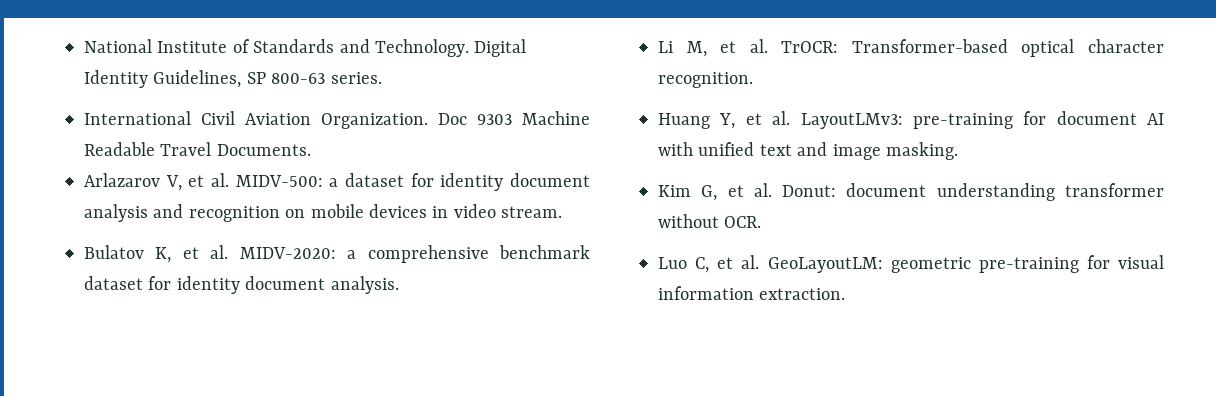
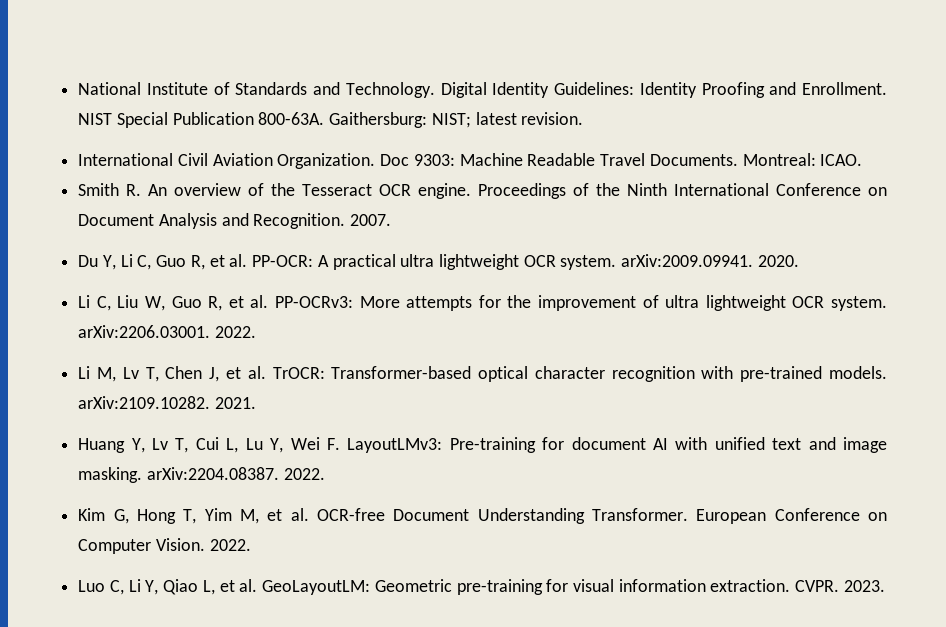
[153,70,382,88] Guidelines, SP 800-63 series. -> [554,82,887,98] [78,112,584,128] Guidelines: Identity Proofing and Enrollment. NIST Special Publication 800-63A. Gaithersburg: NIST; latest revision.
[477,114,512,125] 9303 -> [413,154,455,166] 9303:
[84,173,590,191] [84,204,563,222] [84,245,590,263] [84,276,399,294] [658,41,707,57] // Arlazarov V, et al. MIDV-500: a dataset for identity document analysis and recognition on mobile devices in video stream. // Bulatov K, et al. MIDV-2020: a comprehensive benchmark dataset for identity document analysis. // Li M, -> [742,153,863,166] [78,183,888,199] [78,213,392,229] [78,254,799,270] [78,295,887,311] [78,325,256,338] [78,366,220,382] Montreal: ICAO. // Smith R. An overview of the Tesseract OCR engine. Proceedings of the Ninth International Conference on Document Analysis and Recognition. 2007. // Du Y, Li C, Guo R, et al. PP-OCR: A practical ultra lightweight OCR system. arXiv:2009.09941. 2020. // Li C, Liu W, Guo R, et al. PP-OCRv3: More attempts for the improvement of ultra lightweight OCR system. arXiv:2206.03001. 2022. // Li M, Lv T, Chen J,
[658,72,753,88] [658,111,1013,129] recognition. // Huang Y, et al. LayoutLMv3: pre-training -> [611,366,887,382] [78,396,256,409] [78,437,536,453] recognition with pre-trained models. arXiv:2109.10282. 2021. // Huang Y, Lv T, Cui L, Lu Y, Wei F. LayoutLMv3: Pre-training
(958, 151) none -> [146,467,325,480] arXiv:2204.08387. 2022.
[727,183,1164,201] [658,214,762,228] [658,257,710,273] et al. Donut: document understanding transformer without OCR. // Luo C, -> [136,508,887,524] [78,538,251,554] [78,579,215,595] Hong T, Yim M, et al. OCR-free Document Understanding Transformer. European Conference on Computer Vision. 2022. // Luo C, Li Y, Qiao L,
[890,257,971,273] geometric -> [374,579,452,592] Geometric
(846, 294) none -> [795,580,885,592] CVPR. 2023.

